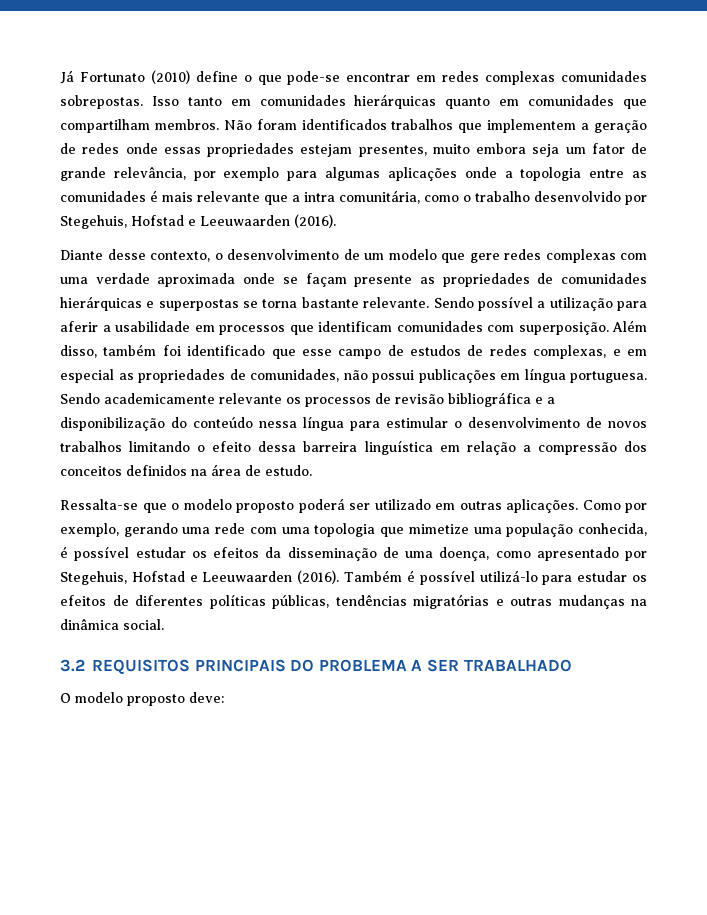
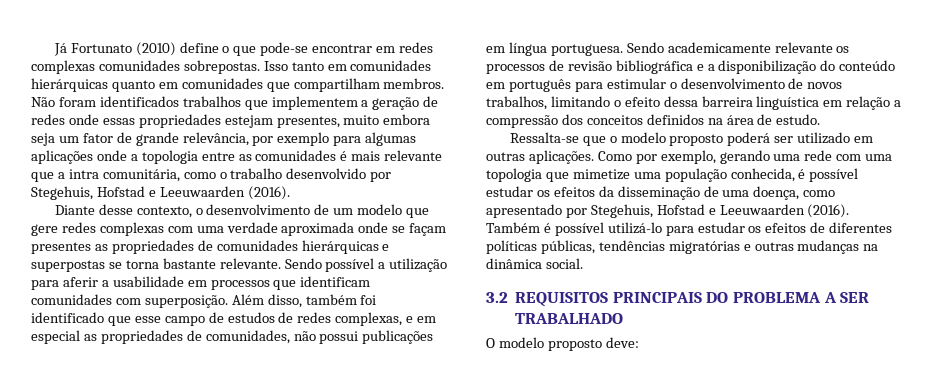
[354,275,413,287] presente -> [31,242,91,254] presentes
[259,416,344,431] nessa língua -> [486,79,571,92] em português
[60,441,122,452] trabalhos -> [486,96,547,110] trabalhos,

